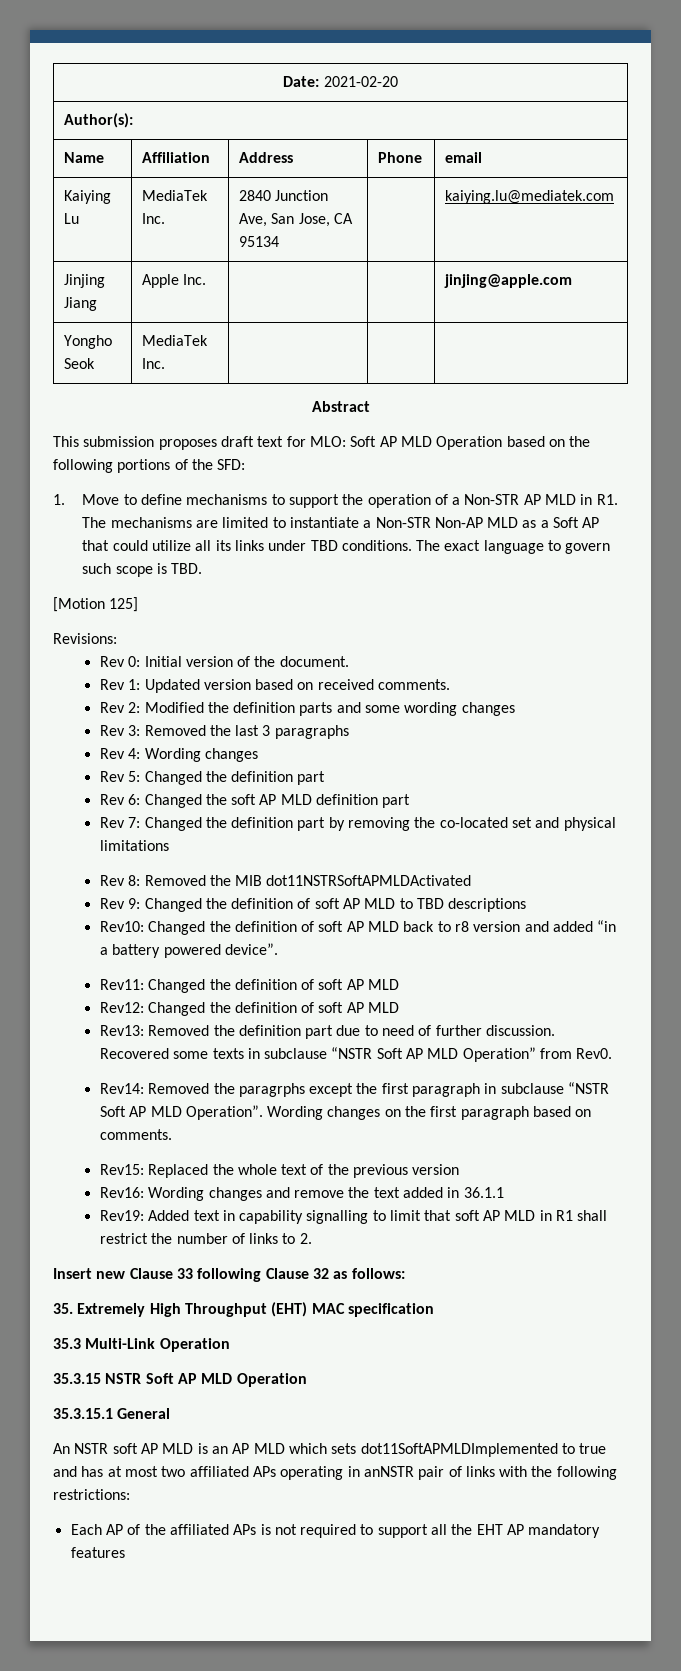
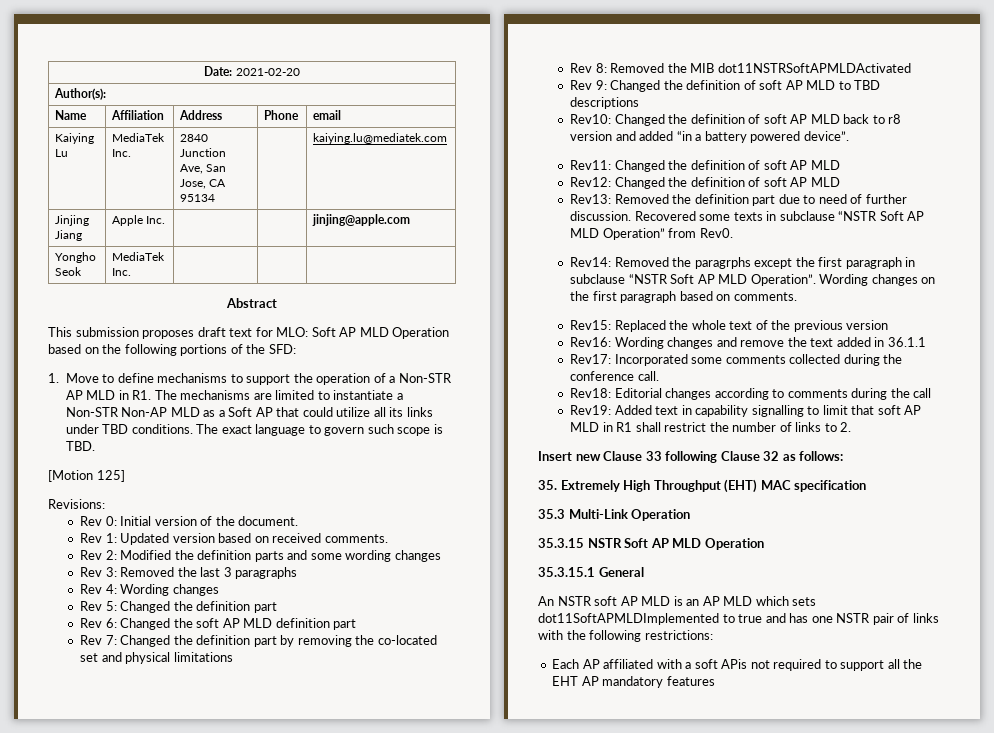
(504, 1192) none -> [570,354,903,366] [570,371,659,381] [570,388,932,400] // Rev17: Incorporated some comments collected during the conference call. // Rev18: Editorial changes according to comments during the call
[107,1466,414,1480] at most two affiliated APs operating in anNSTR -> [811,613,871,623] one NSTR
[127,1524,271,1535] of the affiliated APs is -> [603,659,748,669] affiliated with a soft APis

